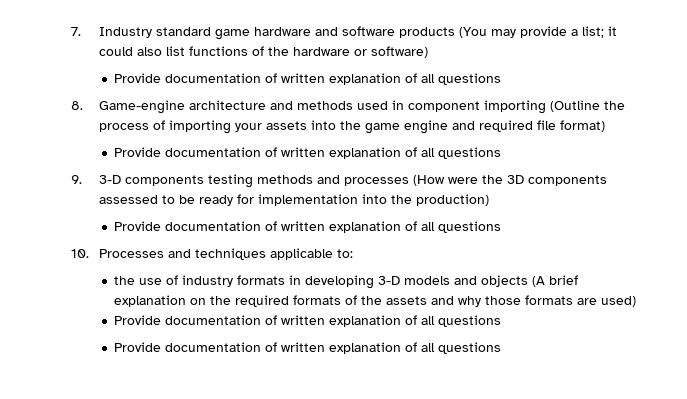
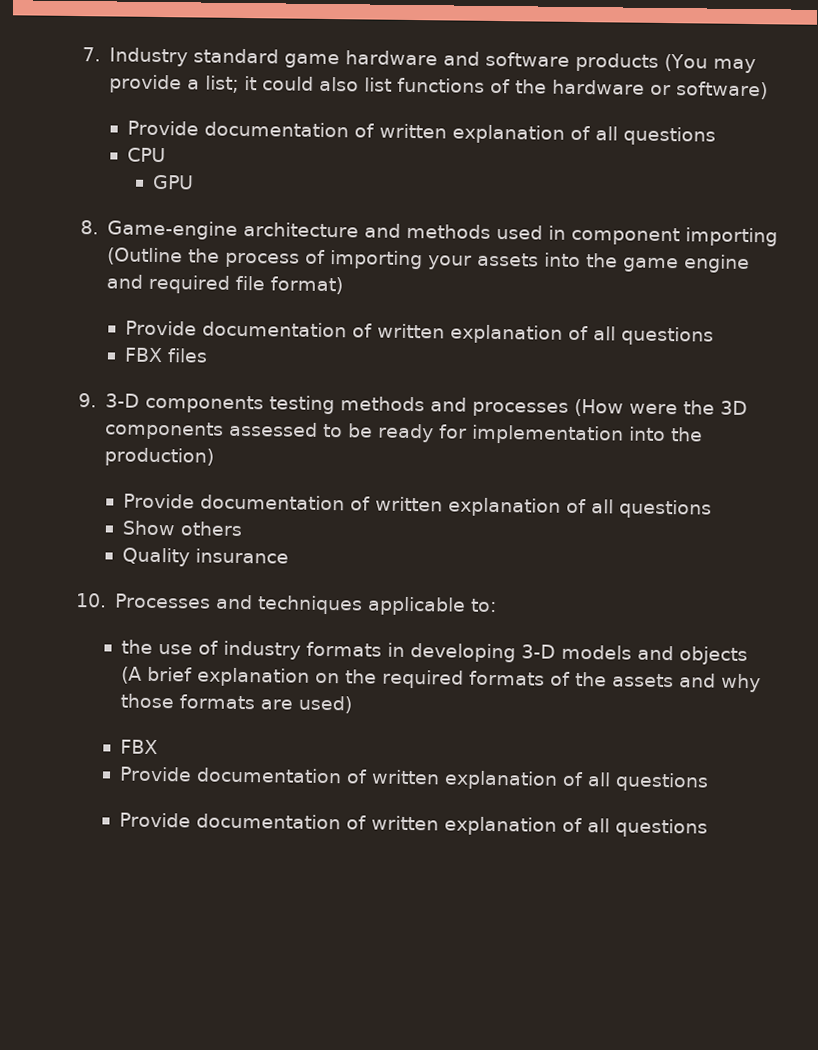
(502, 79) none -> [127,147,167,163] [152,174,195,190] // CPU // GPU
(502, 153) none -> [124,347,209,363] // FBX files
(502, 227) none -> [122,520,244,537] [122,547,290,567] // Show others // Quality insurance
(637, 301) none -> [120,739,159,755] // FBX

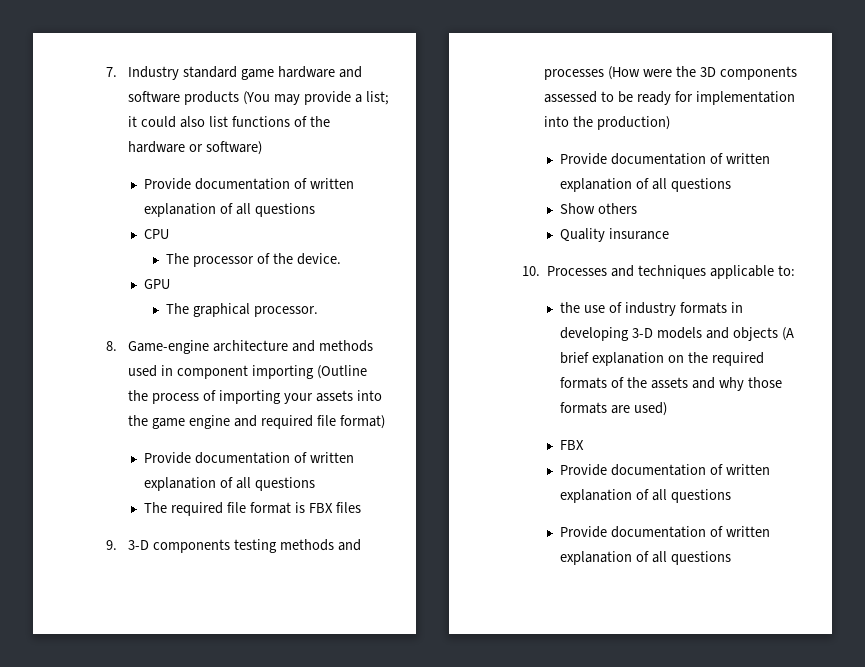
[152,174,195,190] GPU -> [166,253,342,267] [144,279,171,289] [166,303,319,317] The processor of the device. // GPU // The graphical processor.
(715, 336) none -> [144,502,305,516] The required file format is

